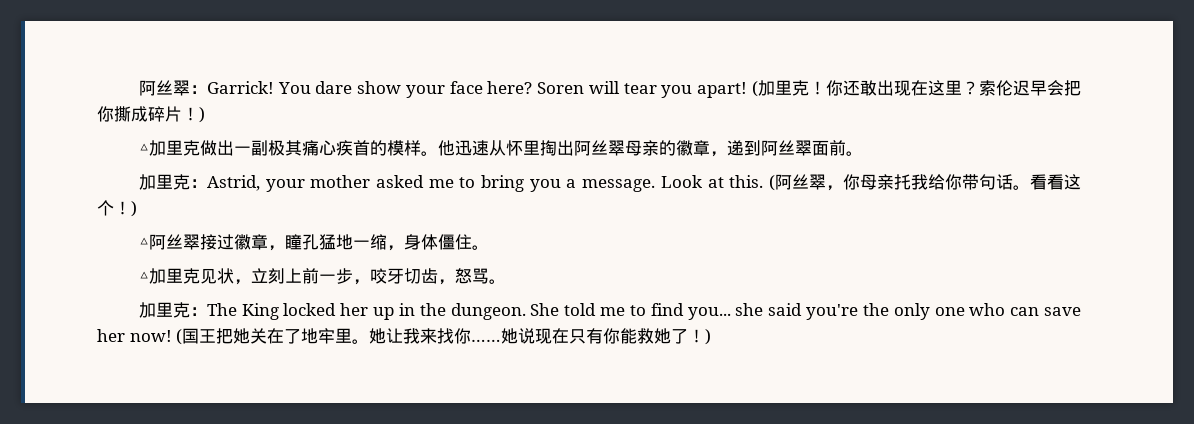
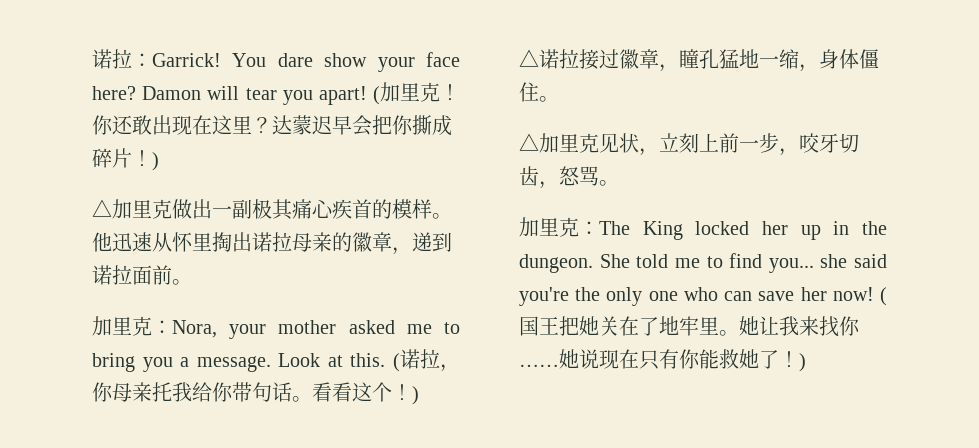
[138,80,190,96] 阿丝翠 -> [92,49,132,69] 诺拉
[537,82,585,94] Soren -> [142,86,202,100] Damon
[979,80,1014,96] 索伦 -> [272,115,312,135] 达蒙
[573,140,625,156] 阿丝翠 -> [252,232,292,252] 诺拉
[760,140,812,156] 阿丝翠 -> [92,265,132,285] 诺拉
[206,175,260,191] Astrid, -> [172,320,217,338] Nora,
[774,174,826,190] 阿丝翠 -> [400,349,440,369] 诺拉
[148,234,200,250] 阿丝翠 -> [539,49,579,69] 诺拉

